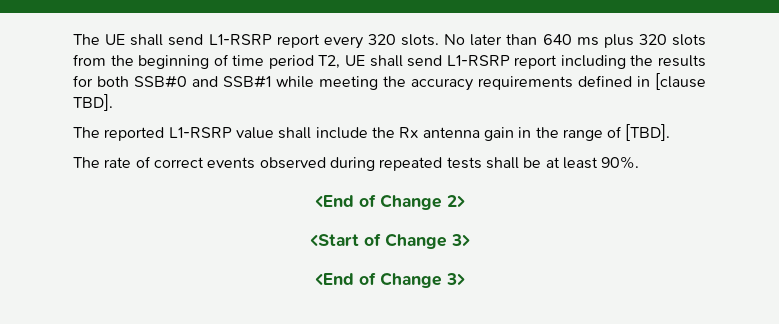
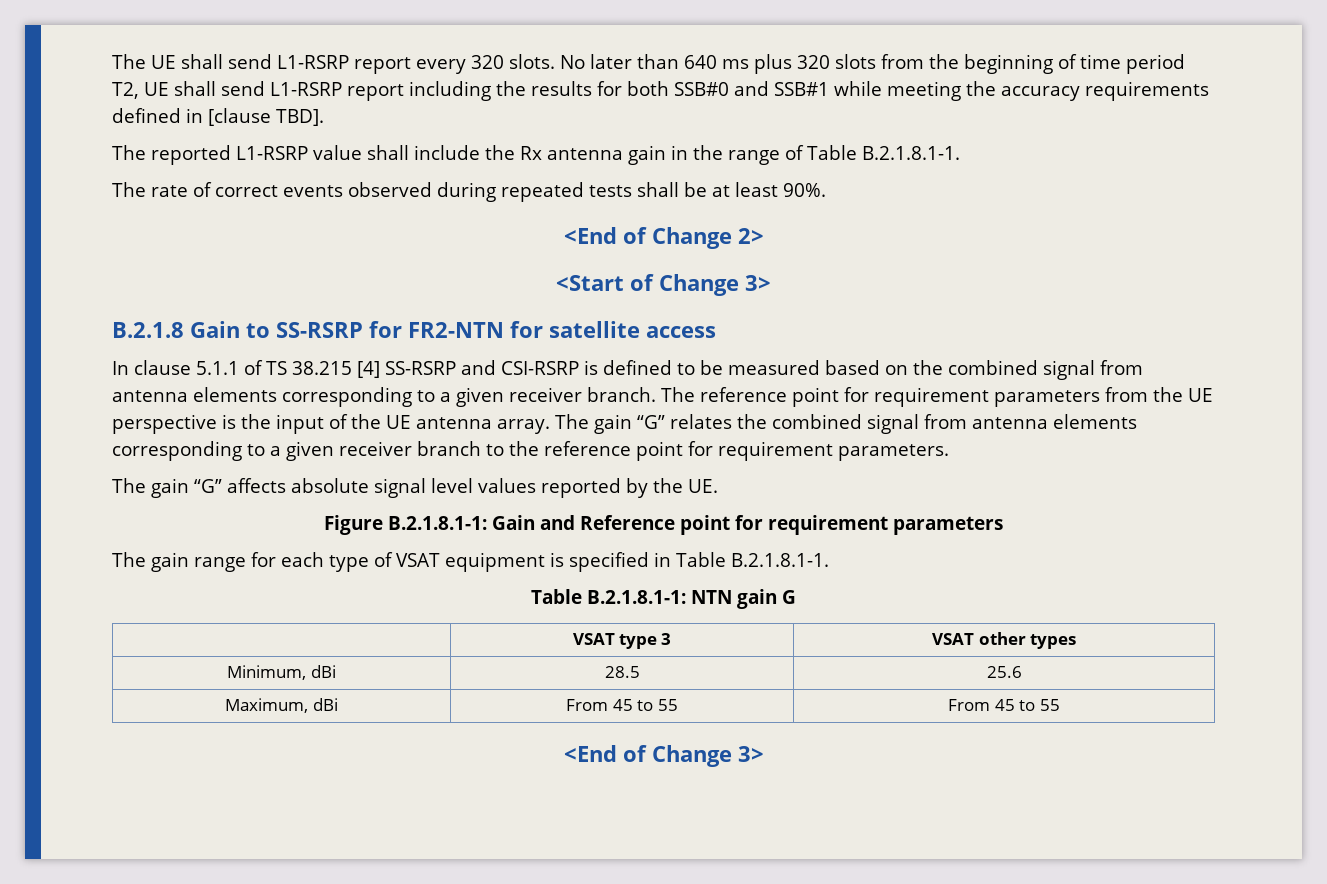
[625,124,671,141] [TBD]. -> [807,145,960,160] Table B.2.1.8.1-1.
(470, 240) none -> [112,321,716,338] [112,360,1143,380] [112,387,1213,407] [112,414,1137,434] [112,441,949,461] [112,478,718,498] [324,515,1003,535] [112,552,829,572] [531,589,796,609] [572,633,672,649] [932,632,1076,649] [227,665,336,680] [604,666,640,678] [986,666,1022,678] [225,698,338,713] [566,699,678,711] [948,699,1060,711] // B.2.1.8 Gain to SS-RSRP for FR2-NTN for satellite access // In clause 5.1.1 of TS 38.215 [4] SS-RSRP and CSI-RSRP is defined to be measured based on the combined signal from antenna elements corresponding to a given receiver branch. The reference point for requirement parameters from the UE perspective is the input of the UE antenna array. The gain “G” relates the combined signal from antenna elements corresponding to a given receiver branch to the reference point for requirement parameters. // The gain “G” affects absolute signal level values reported by the UE. // Figure B.2.1.8.1-1: Gain and Reference point for requirement parameters // The gain range for each type of VSAT equipment is specified in Table B.2.1.8.1-1. // Table B.2.1.8.1-1: NTN gain G // | VSAT type 3 | VSAT other types // Minimum, dBi | 28.5 | 25.6 // Maximum, dBi | From 45 to 55 | From 45 to 55

